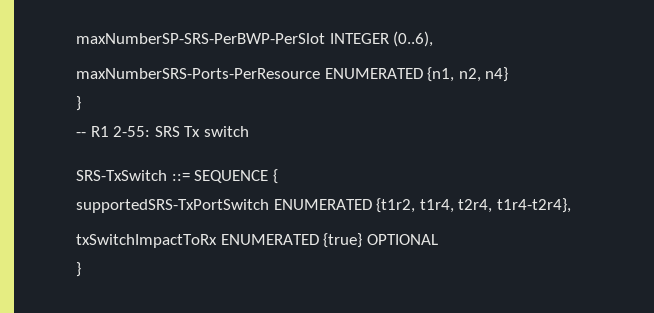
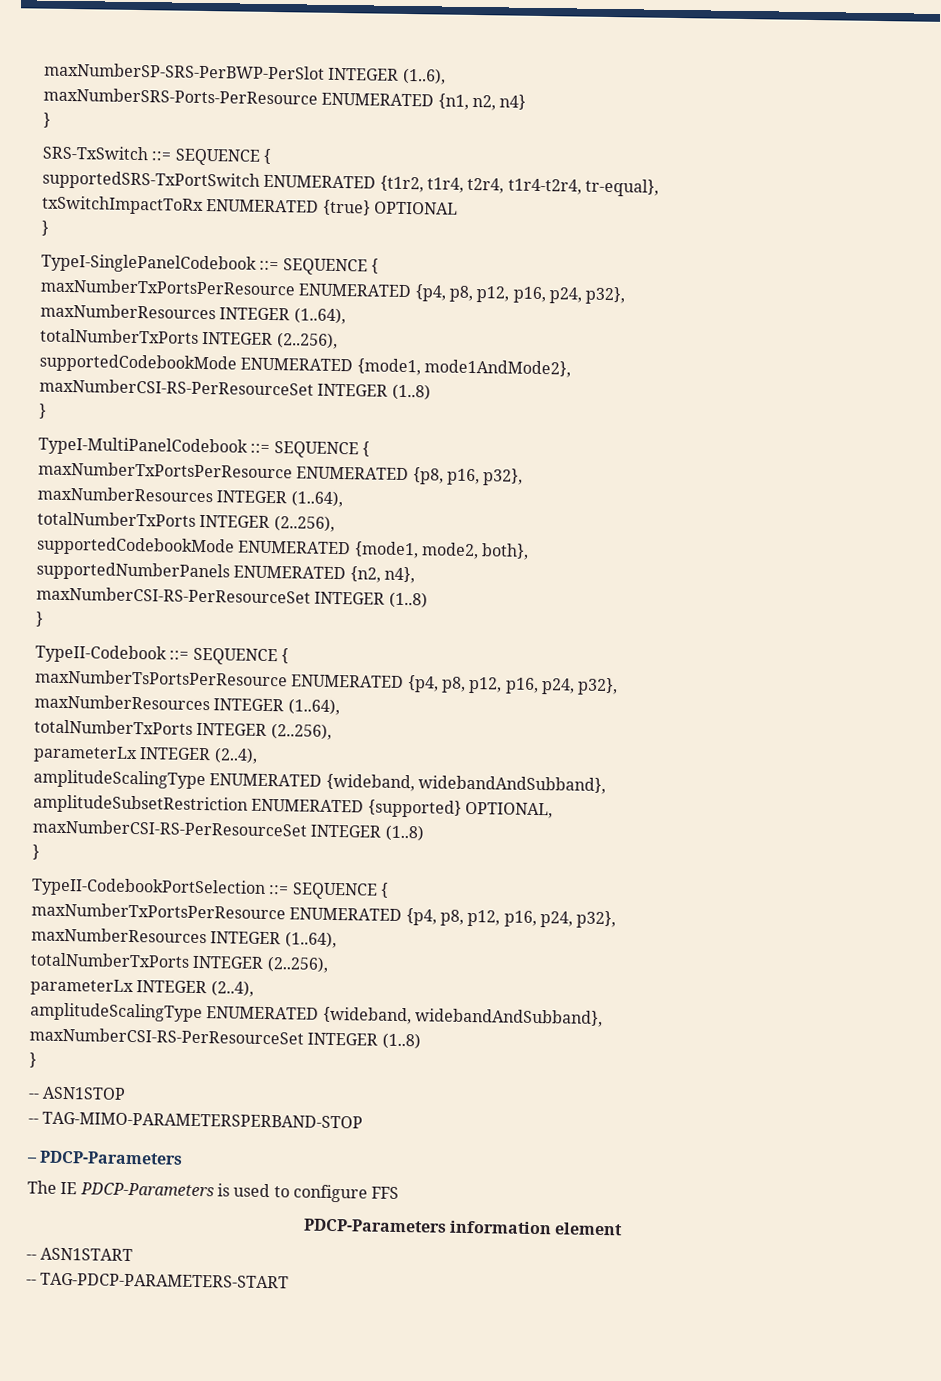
[393,31,434,47] (0..6), -> [401,67,446,85] (1..6),
[76,126,249,137] // -- R1 2-55: SRS Tx switch -> (51, 120) none
[496,198,571,213] t1r4-t2r4}, -> [507,178,659,197] t1r4-t2r4, tr-equal},
(81, 269) none -> [41,253,379,276] [40,278,626,305] [40,303,346,325] [40,328,338,349] [39,353,571,378] [39,378,431,401] [38,403,47,419] [38,436,370,459] [38,461,524,486] [37,486,343,508] [37,511,335,532] [36,536,530,560] [36,561,415,584] [36,586,428,609] [35,611,44,627] [35,644,289,666] [35,669,619,696] [34,694,340,716] [34,719,332,740] [33,745,258,764] [33,769,606,795] [33,794,553,819] [32,819,424,842] [32,844,40,860] [31,877,389,900] [31,902,617,929] [31,927,337,949] [30,952,329,973] [30,978,254,997] [30,1002,603,1027] [29,1027,421,1050] [29,1052,37,1068] [28,1086,127,1100] [28,1111,364,1129] [26,1150,184,1165] [27,1180,400,1203] [302,1218,624,1236] [26,1247,134,1262] [26,1272,290,1289] // TypeI-SinglePanelCodebook ::= SEQUENCE { // maxNumberTxPortsPerResource ENUMERATED {p4, p8, p12, p16, p24, p32}, // maxNumberResources INTEGER (1..64), // totalNumberTxPorts INTEGER (2..256), // supportedCodebookMode ENUMERATED {mode1, mode1AndMode2}, // maxNumberCSI-RS-PerResourceSet INTEGER (1..8) // } // TypeI-MultiPanelCodebook ::= SEQUENCE { // maxNumberTxPortsPerResource ENUMERATED {p8, p16, p32}, // maxNumberResources INTEGER (1..64), // totalNumberTxPorts INTEGER (2..256), // supportedCodebookMode ENUMERATED {mode1, mode2, both}, // supportedNumberPanels ENUMERATED {n2, n4}, // maxNumberCSI-RS-PerResourceSet INTEGER (1..8) // } // TypeII-Codebook ::= SEQUENCE { // maxNumberTsPortsPerResource ENUMERATED {p4, p8, p12, p16, p24, p32}, // maxNumberResources INTEGER (1..64), // totalNumberTxPorts INTEGER (2..256), // parameterLx INTEGER (2..4), // amplitudeScalingType ENUMERATED {wideband, widebandAndSubband}, // amplitudeSubsetRestriction ENUMERATED {supported} OPTIONAL, // maxNumberCSI-RS-PerResourceSet INTEGER (1..8) // } // TypeII-CodebookPortSelection ::= SEQUENCE { // maxNumberTxPortsPerResource ENUMERATED {p4, p8, p12, p16, p24, p32}, // maxNumberResources INTEGER (1..64), // totalNumberTxPorts INTEGER (2..256), // parameterLx INTEGER (2..4), // amplitudeScalingType ENUMERATED {wideband, widebandAndSubband}, // maxNumberCSI-RS-PerResourceSet INTEGER (1..8) // } // -- ASN1STOP // -- TAG-MIMO-PARAMETERSPERBAND-STOP // – PDCP-Parameters // The IE PDCP-Parameters is used to configure FFS // PDCP-Parameters information element // -- ASN1START // -- TAG-PDCP-PARAMETERS-START

